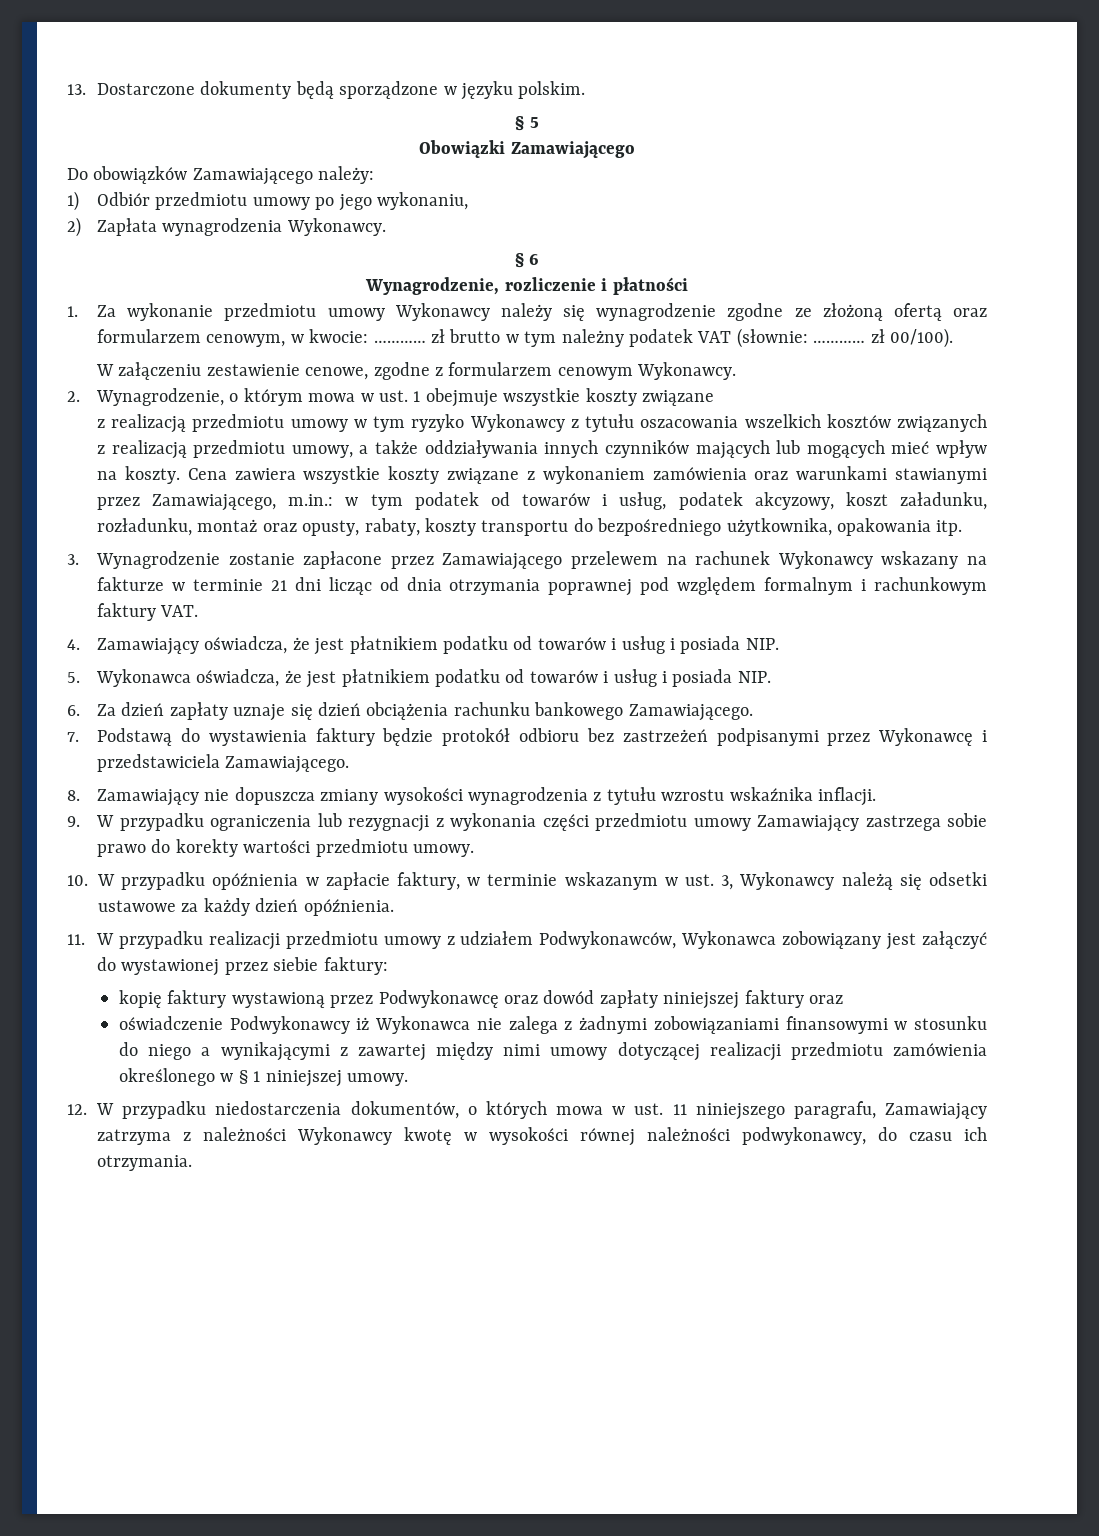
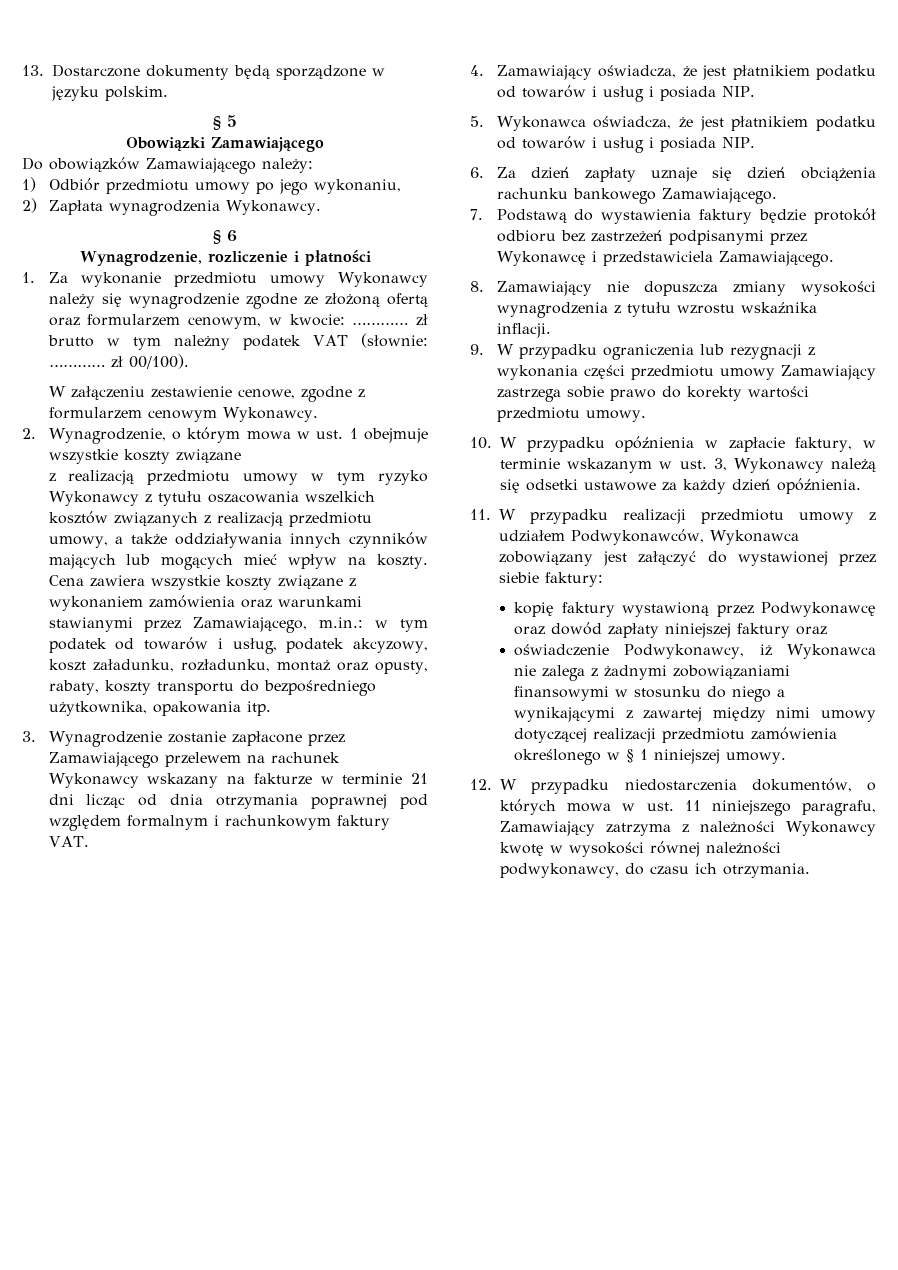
[229,1016,350,1034] Podwykonawcy -> [624,644,745,659] Podwykonawcy,

